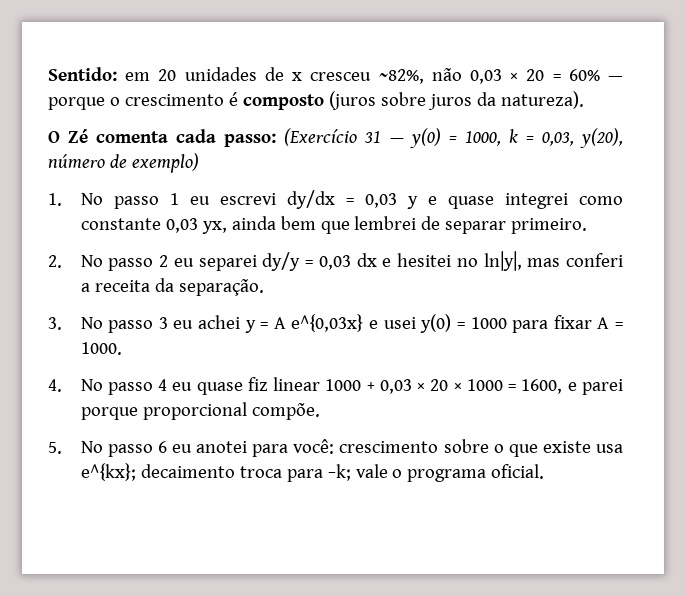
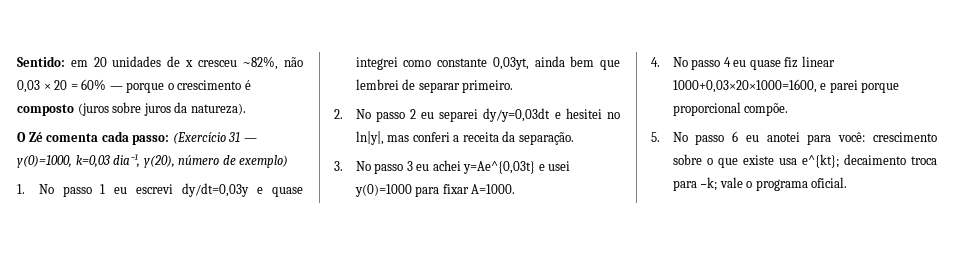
[409,128,574,148] y(0) = 1000, k = 0,03, -> [17,154,141,168] y(0)=1000, k=0,03 dia⁻¹,
[286,190,418,209] dy/dx = 0,03 y -> [182,183,250,197] dy/dt=0,03y
[165,218,227,234] 0,03 yx, -> [492,57,529,70] 0,03yt,
[262,252,377,271] dy/y = 0,03 dx -> [483,108,551,122] dy/y=0,03dt
[244,314,624,333] [80,342,122,355] y = A e^{0,03x} e usei y(0) = 1000 para fixar A = 1000. -> [463,161,571,174] [354,184,516,197] y=Ae^{0,03t} e usei y(0)=1000 para fixar A=1000.
[325,379,563,394] 1000 + 0,03 × 20 × 1000 = 1600, -> [672,79,817,93] 1000+0,03×20×1000=1600,
[80,463,136,481] e^{kx}; -> [801,154,839,168] e^{kt};

